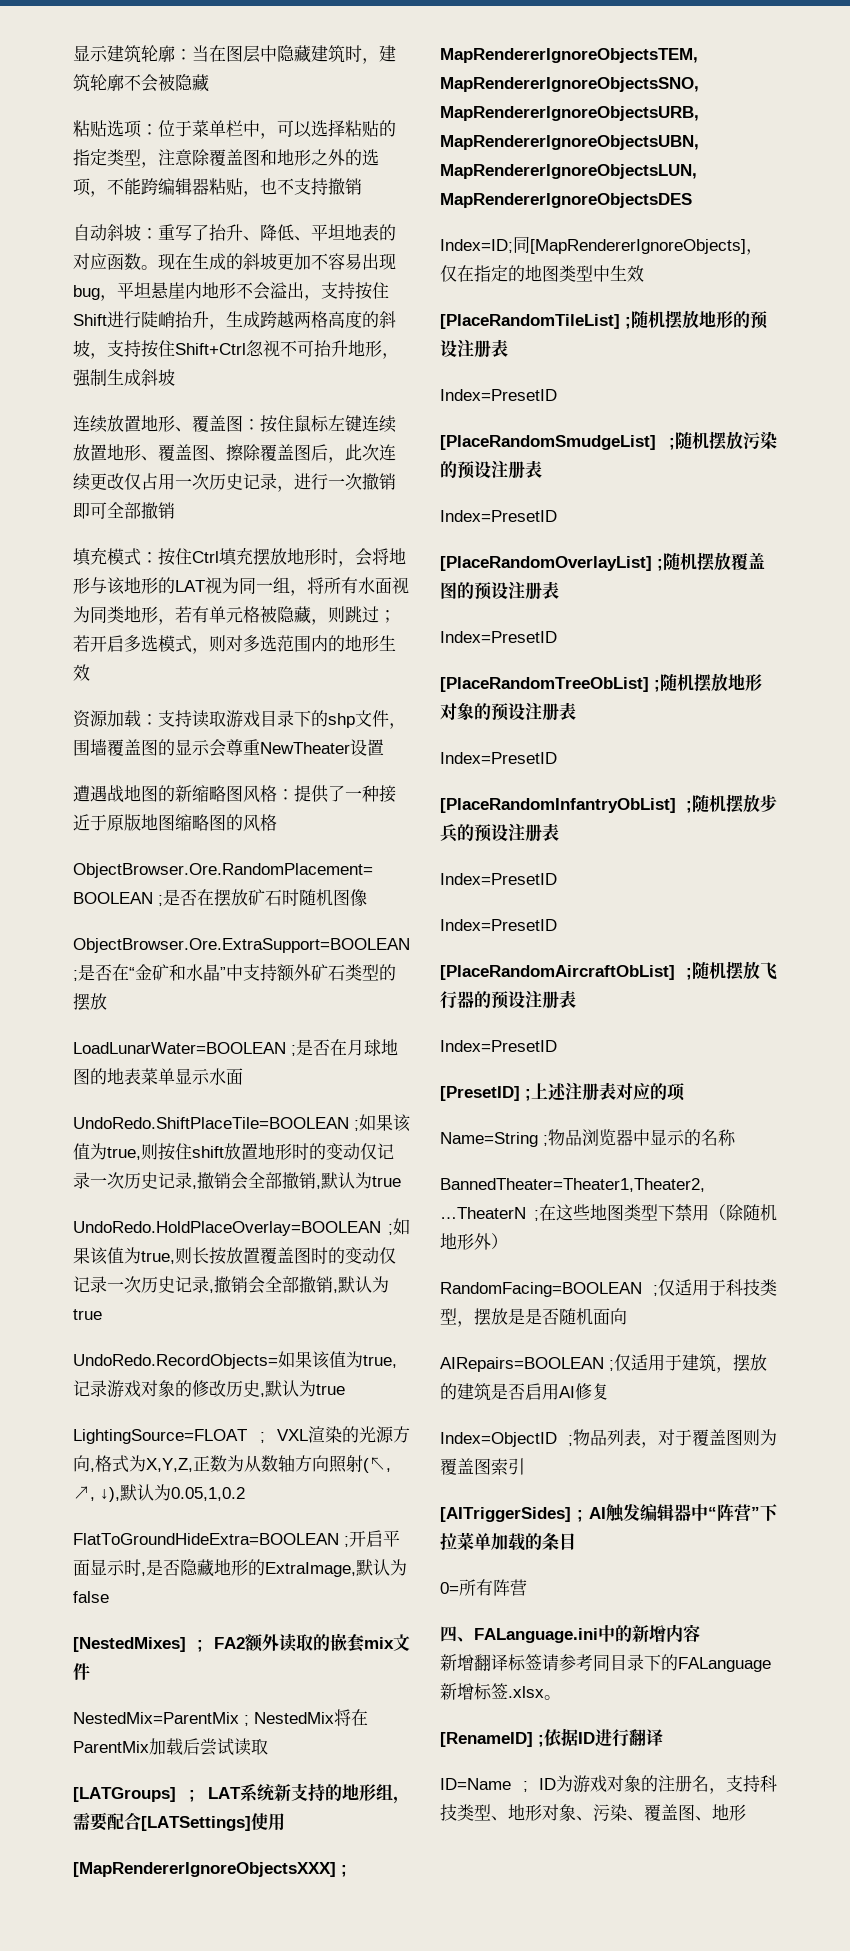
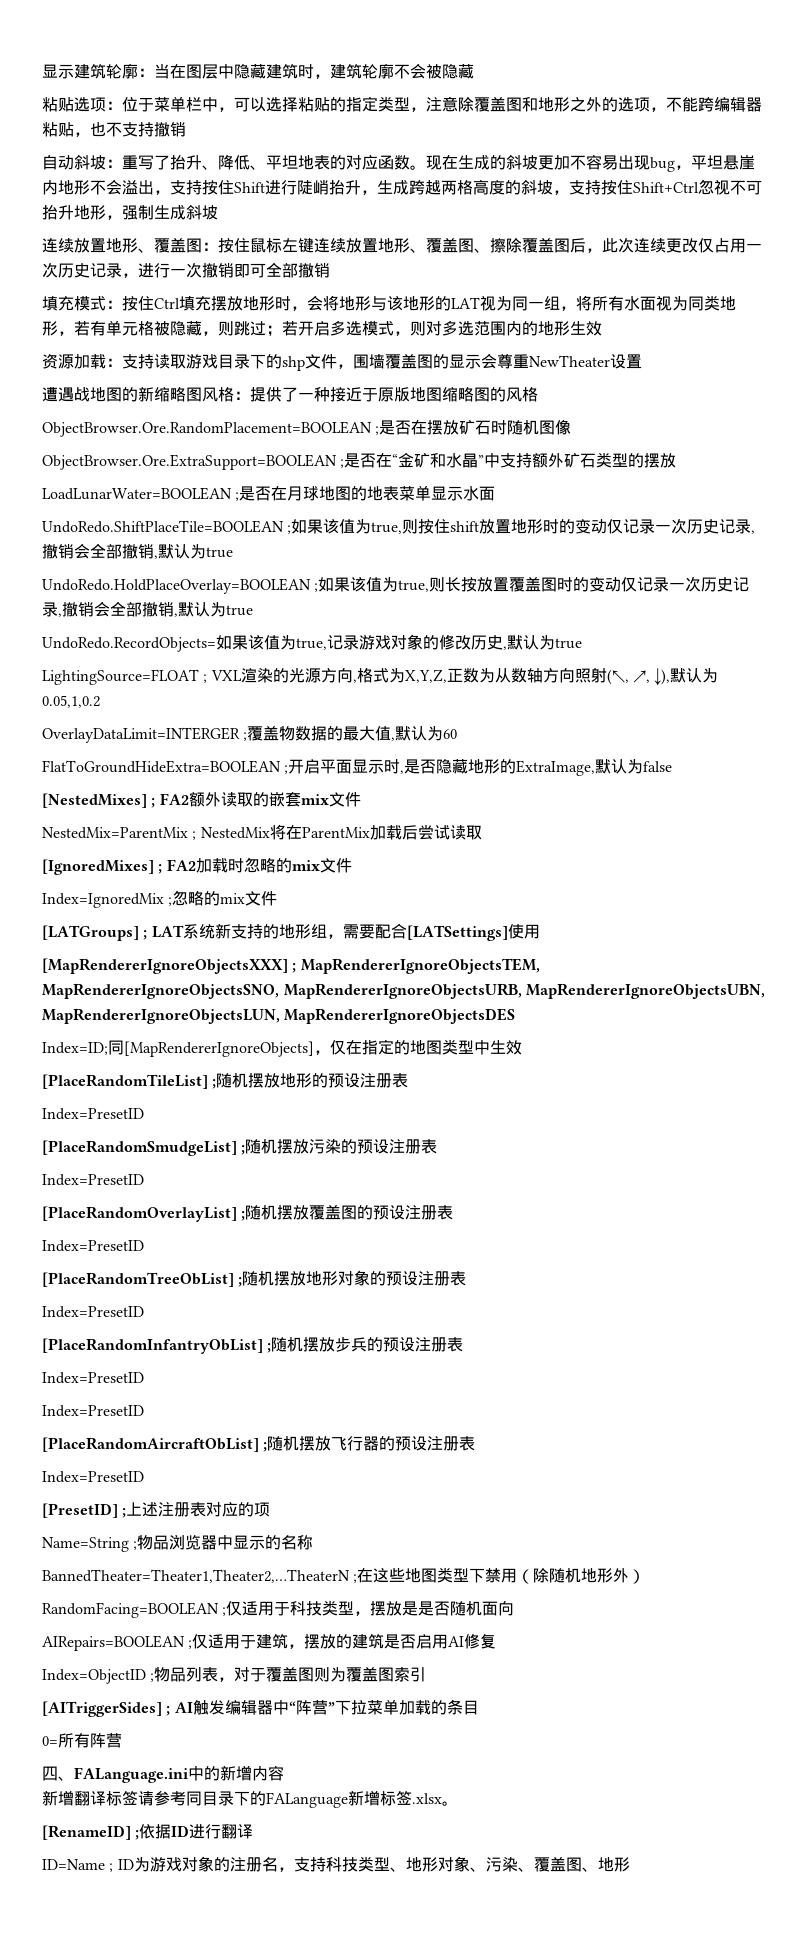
(245, 1494) none -> [42,726,458,743] // OverlayDataLimit=INTERGER ;覆盖物数据的最大值,默认为60
(268, 1746) none -> [42,857,352,875] [42,890,278,908] // [IgnoredMixes] ; FA2加载时忽略的mix文件 // Index=IgnoredMix ;忽略的mix文件

